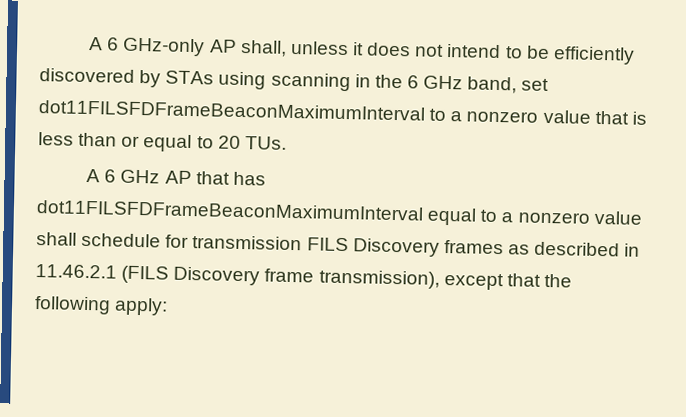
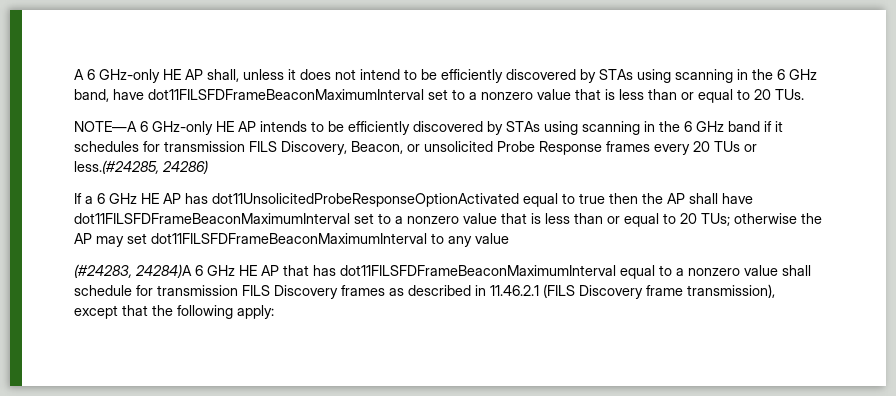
(206, 47) none -> [163,69,181,80] HE
[521,78,550,92] [38,100,425,121] set dot11FILSFDFrameBeaconMaximumInterval -> [113,89,448,100] have dot11FILSFDFrameBeaconMaximumInterval set
[86,168,161,184] A 6 GHz -> [74,121,783,135] [74,141,757,155] [74,160,208,174] [74,193,753,207] [74,213,822,227] [74,233,509,247] [74,264,257,278] NOTE—A 6 GHz-only HE AP intends to be efficiently discovered by STAs using scanning in the 6 GHz band if it schedules for transmission FILS Discovery, Beacon, or unsolicited Probe Response frames every 20 TUs or less.(#24285, 24286) // If a 6 GHz HE AP has dot11UnsolicitedProbeResponseOptionActivated equal to true then the AP shall have dot11FILSFDFrameBeaconMaximumInterval set to a nonzero value that is less than or equal to 20 TUs; otherwise the AP may set dot11FILSFDFrameBeaconMaximumInterval to any value // (#24283, 24284)A 6 GHz HE

